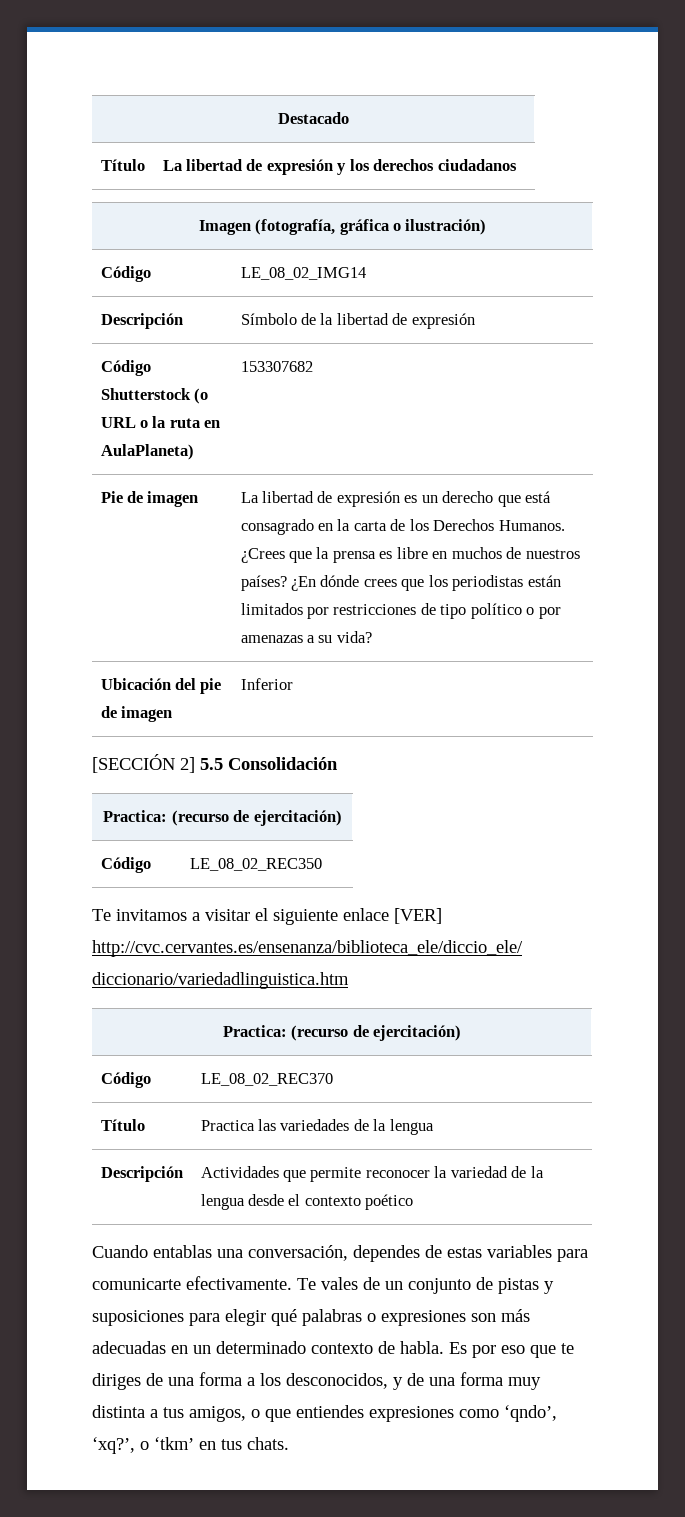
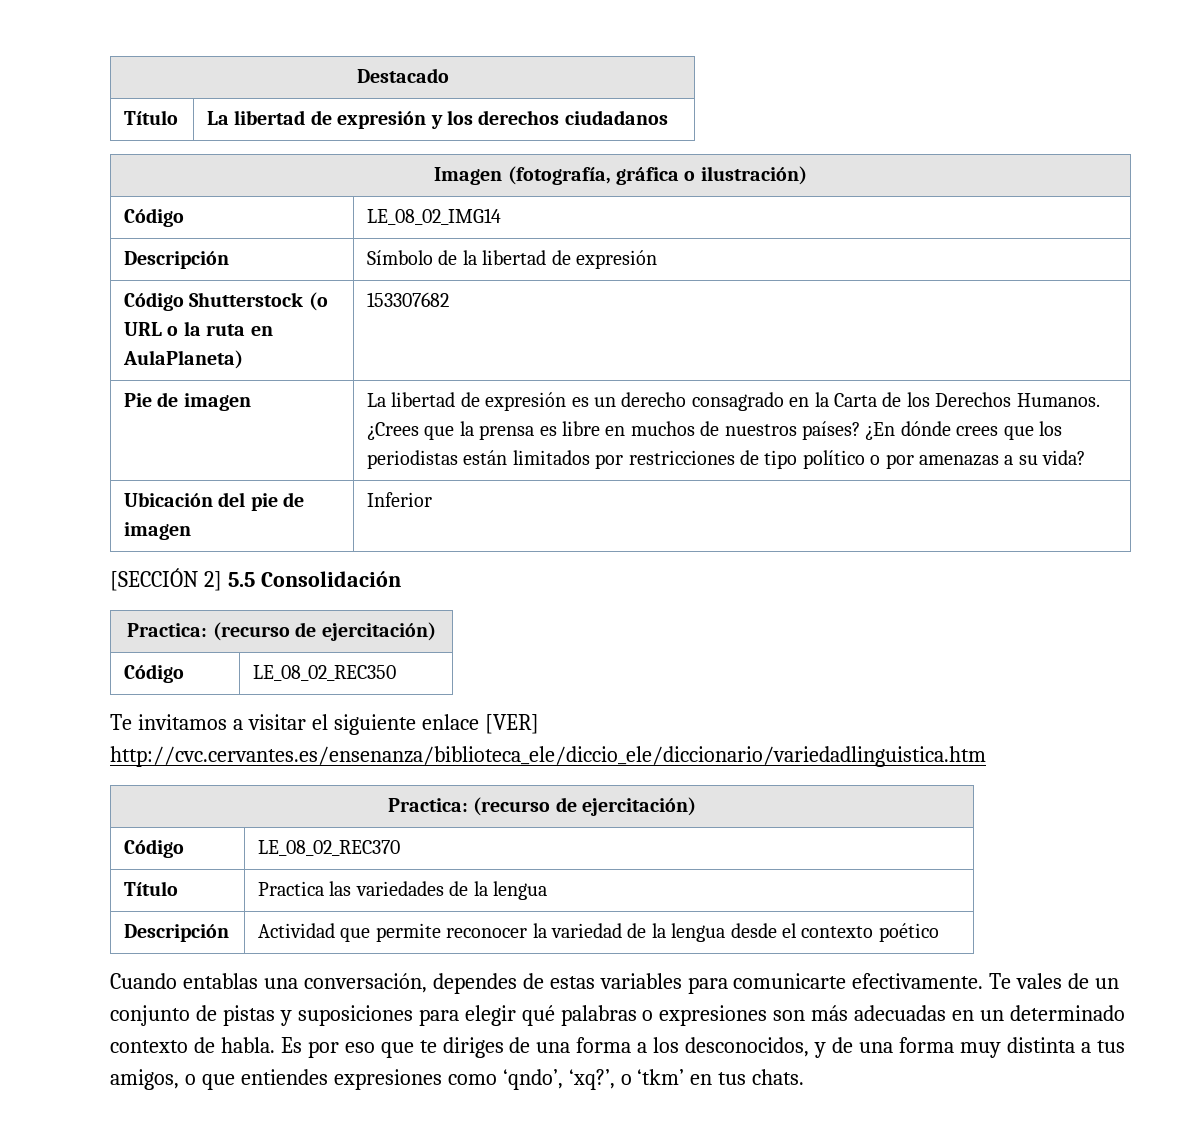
[497,491,552,507] que está -> (687, 399) none
[353,521,387,531] carta -> [834,393,878,407] Carta
[200,1166,279,1178] Actividades -> [258,923,336,938] Actividad

